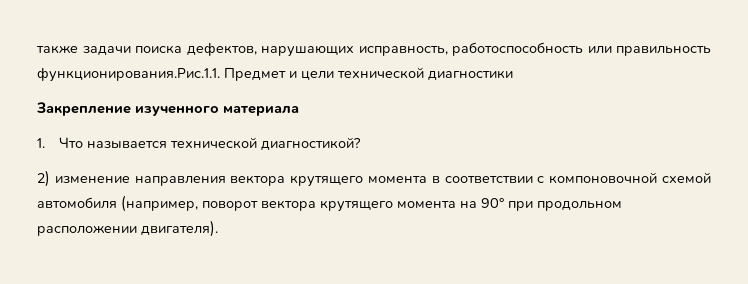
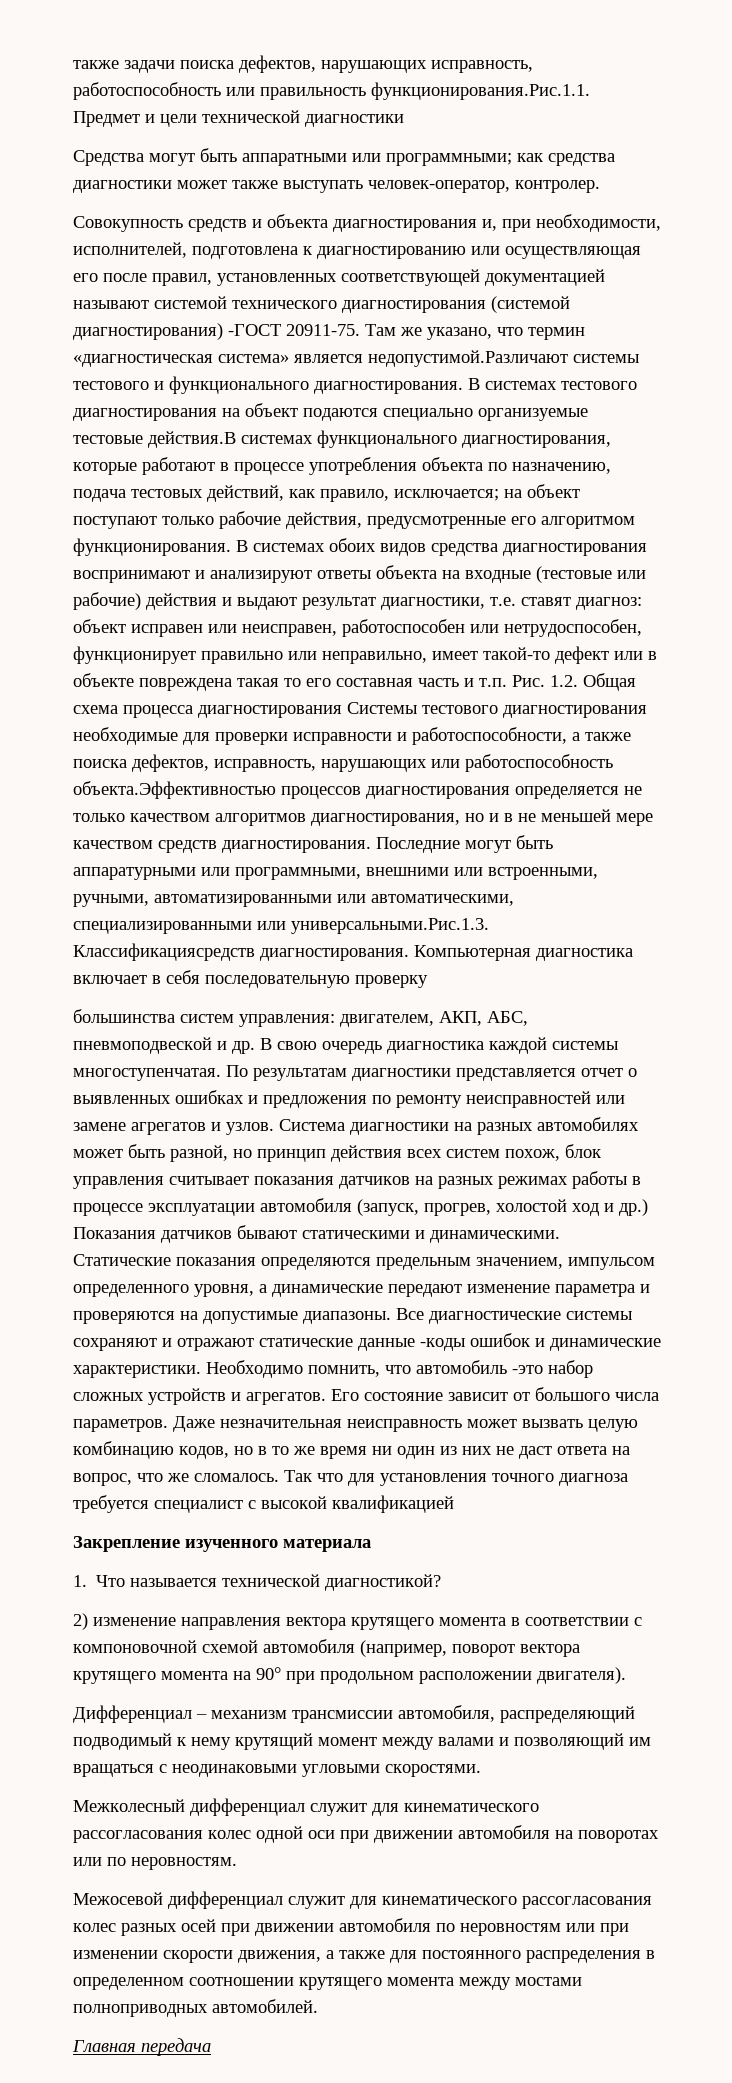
(513, 75) none -> [73,148,615,166] [73,180,600,193] [73,214,661,232] [73,242,641,259] [73,269,605,286] [73,296,570,313] [73,323,585,340] [73,350,639,367] [73,376,637,394] [73,403,588,421] [73,430,611,448] [73,457,611,475] [73,484,580,502] [73,511,635,529] [73,538,647,556] [73,565,646,583] [73,592,642,610] [73,619,642,637] [73,646,657,664] [73,673,636,691] [73,702,647,718] [73,727,631,745] [73,754,613,772] [73,781,642,799] [73,809,653,826] [73,835,553,853] [73,867,598,880] [73,894,514,907] [73,918,489,934] [73,943,633,961] [73,970,428,988] [73,1009,528,1027] [73,1037,618,1054] [73,1065,637,1081] [73,1090,625,1108] [73,1117,639,1135] [73,1144,601,1162] [73,1171,641,1189] [73,1198,648,1216] [73,1225,560,1243] [73,1254,655,1270] [73,1284,650,1297] [73,1308,632,1324] [73,1333,661,1351] [73,1360,593,1378] [73,1387,659,1405] [73,1416,638,1432] [73,1441,630,1459] [73,1470,628,1486] [73,1495,454,1513] // Средства могут быть аппаратными или программными; как средства диагностики может также выступать человек-оператор, контролер. // Совокупность средств и объекта диагностирования и, при необходимости, исполнителей, подготовлена к диагностированию или осуществляющая его после правил, установленных соответствующей документацией называют системой технического диагностирования (системой диагностирования) -ГОСТ 20911-75. Там же указано, что термин «диагностическая система» является недопустимой.Различают системы тестового и функционального диагностирования. В системах тестового диагностирования на объект подаются специально организуемые тестовые действия.В системах функционального диагностирования, которые работают в процессе употребления объекта по назначению, подача тестовых действий, как правило, исключается; на объект поступают только рабочие действия, предусмотренные его алгоритмом функционирования. В системах обоих видов средства диагностирования воспринимают и анализируют ответы объекта на входные (тестовые или рабочие) действия и выдают результат диагностики, т.е. ставят диагноз: объект исправен или неисправен, работоспособен или нетрудоспособен, функционирует правильно или неправильно, имеет такой-то дефект или в объекте повреждена такая то его составная часть и т.п. Рис. 1.2. Общая схема процесса диагностирования Системы тестового диагностирования необходимые для проверки исправности и работоспособности, а также поиска дефектов, исправность, нарушающих или работоспособность объекта.Эффективностью процессов диагностирования определяется не только качеством алгоритмов диагностирования, но и в не меньшей мере качеством средств диагностирования. Последние могут быть аппаратурными или программными, внешними или встроенными, ручными, автоматизированными или автоматическими, специализированными или универсальными.Рис.1.3. Классификациясредств диагностирования. Компьютерная диагностика включает в себя последовательную проверку // большинства систем управления: двигателем, АКП, АБС, пневмоподвеской и др. В свою очередь диагностика каждой системы многоступенчатая. По результатам диагностики представляется отчет о выявленных ошибках и предложения по ремонту неисправностей или замене агрегатов и узлов. Система диагностики на разных автомобилях может быть разной, но принцип действия всех систем похож, блок управления считывает показания датчиков на разных режимах работы в процессе эксплуатации автомобиля (запуск, прогрев, холостой ход и др.) Показания датчиков бывают статическими и динамическими. Статические показания определяются предельным значением, импульсом определенного уровня, а динамические передают изменение параметра и проверяются на допустимые диапазоны. Все диагностические системы сохраняют и отражают статические данные -коды ошибок и динамические характеристики. Необходимо помнить, что автомобиль -это набор сложных устройств и агрегатов. Его состояние зависит от большого числа параметров. Даже незначительная неисправность может вызвать целую комбинацию кодов, но в то же время ни один из них не даст ответа на вопрос, что же сломалось. Так что для установления точного диагноза требуется специалист с высокой квалификацией
(218, 228) none -> [73,1705,635,1723] [73,1733,651,1750] [73,1764,481,1777] [73,1798,539,1816] [73,1825,659,1843] [73,1857,237,1870] [73,1891,652,1909] [73,1918,629,1936] [73,1950,655,1963] [73,1977,582,1990] [73,1999,318,2017] [72,2038,211,2056] // Дифференциал – механизм трансмиссии автомобиля, распределяющий подводимый к нему крутящий момент между валами и позволяющий им вращаться с неодинаковыми угловыми скоростями. // Межколесный дифференциал служит для кинематического рассогласования колес одной оси при движении автомобиля на поворотах или по неровностям. // Межосевой дифференциал служит для кинематического рассогласования колес разных осей при движении автомобиля по неровностям или при изменении скорости движения, а также для постоянного распределения в определенном соотношении крутящего момента между мостами полноприводных автомобилей. // Главная передача

